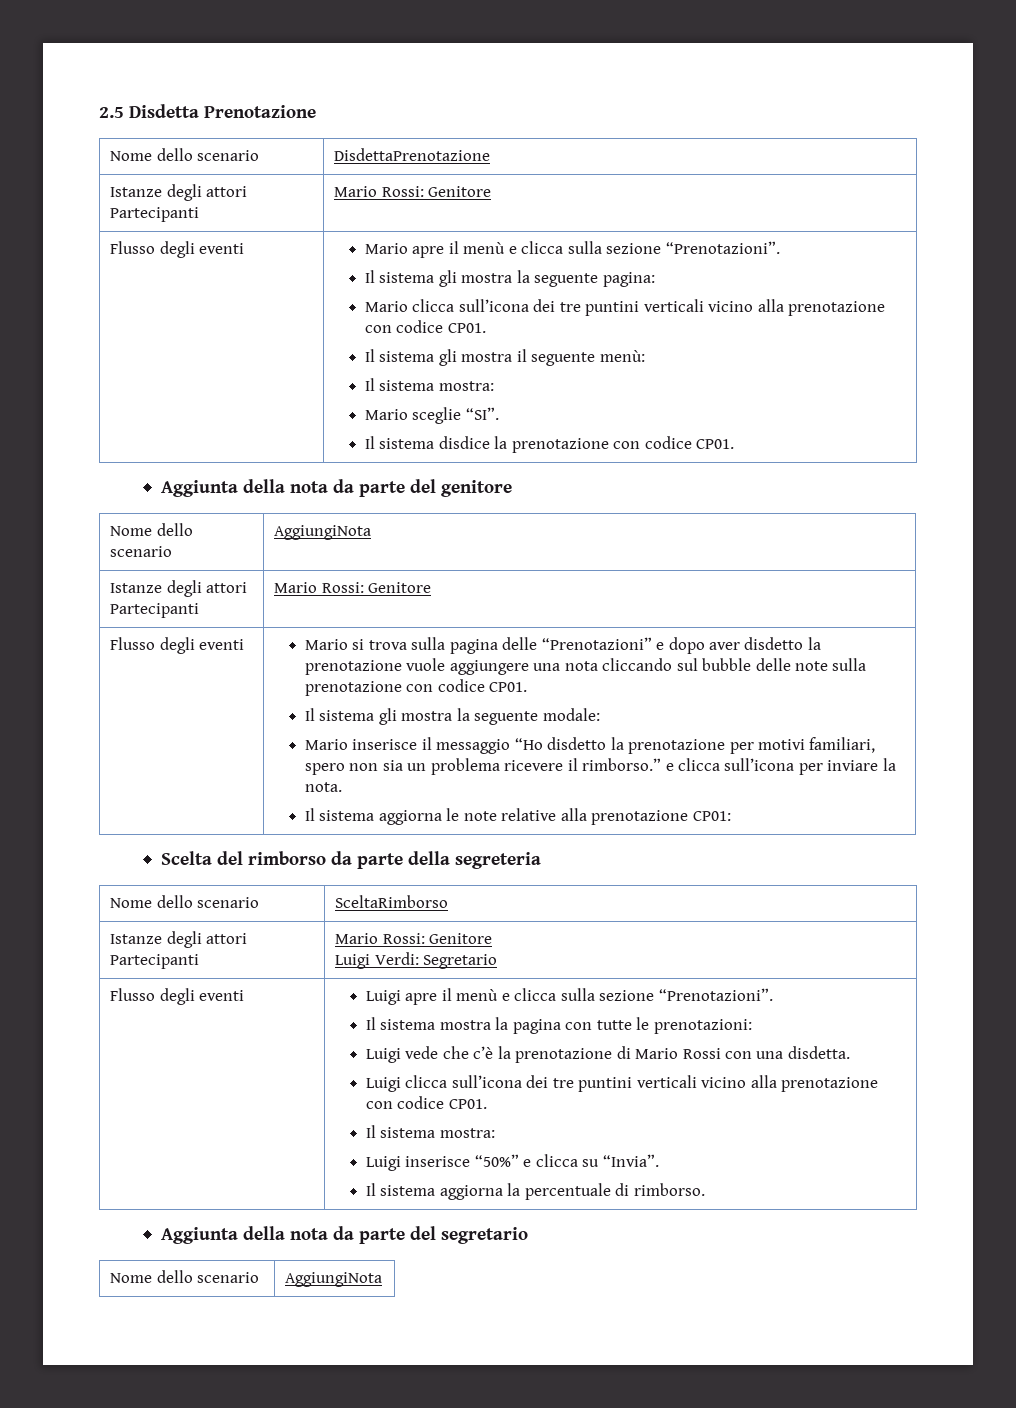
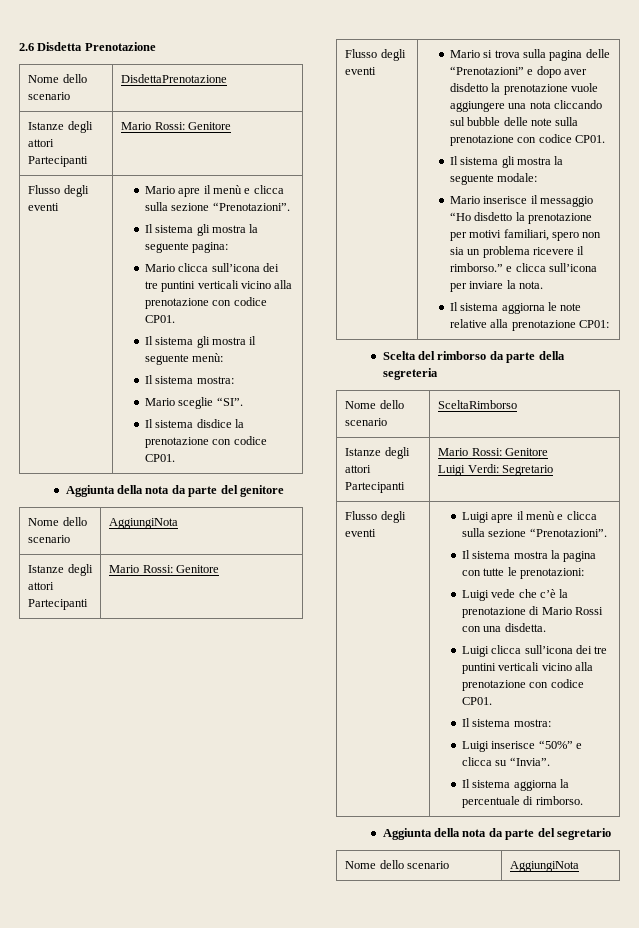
[99,107,124,118] 2.5 -> [19,43,34,51] 2.6

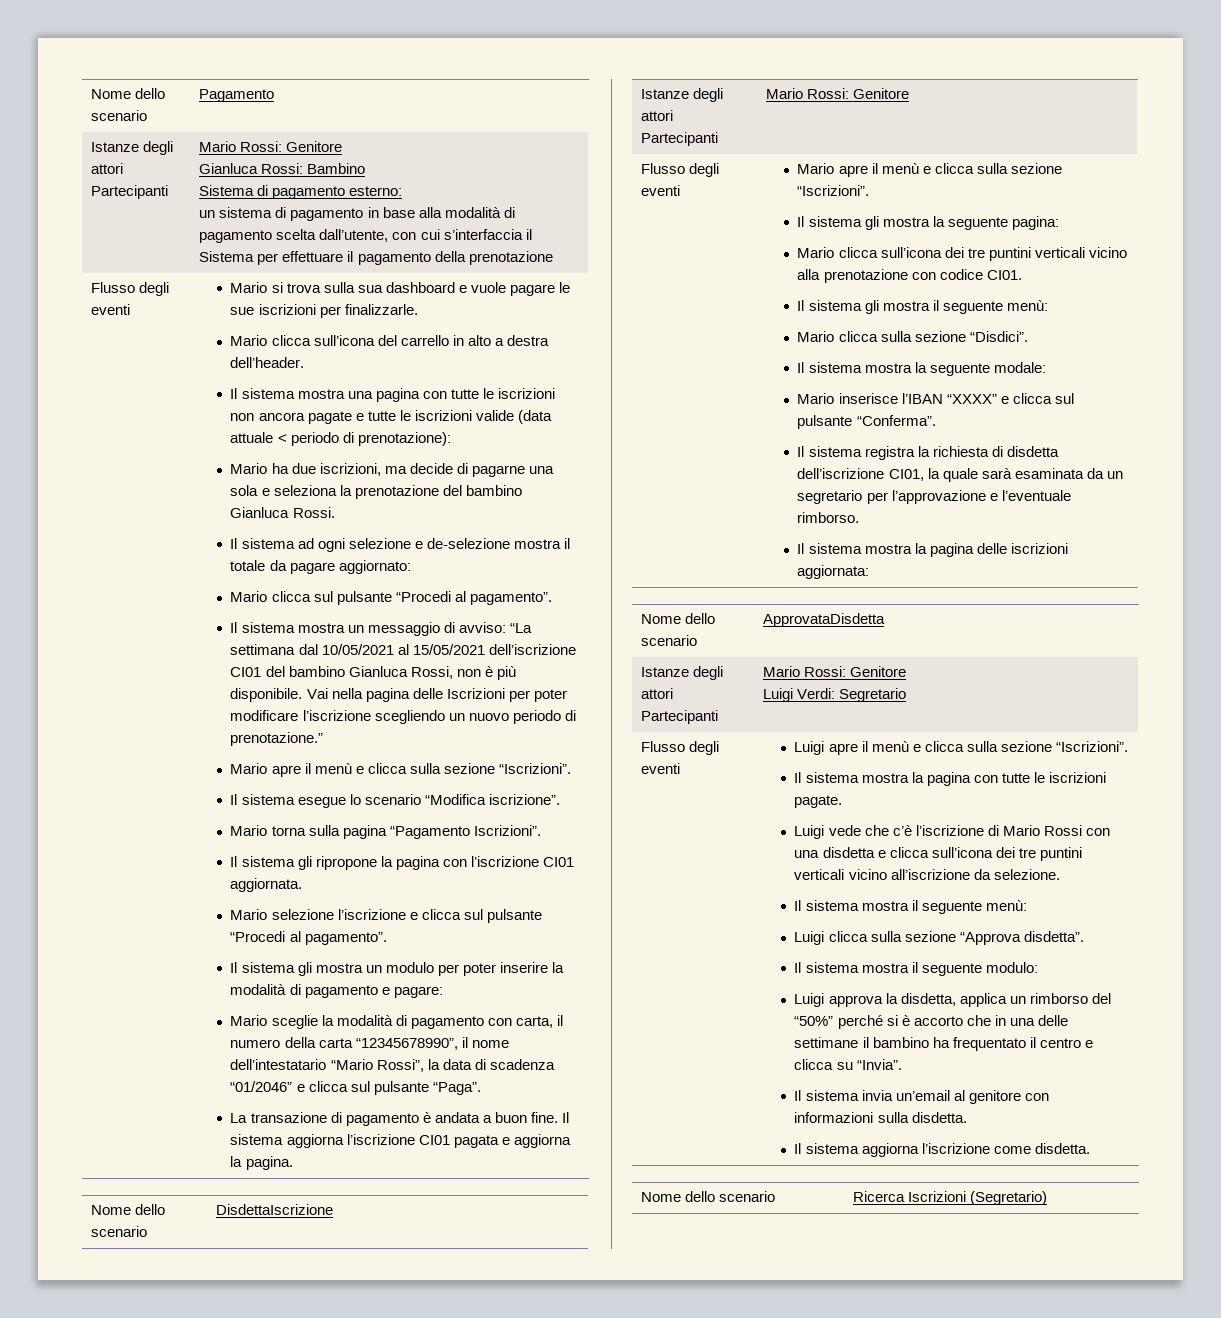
[19,42,156,51] [28,74,87,83] [28,92,71,100] [121,74,228,83] 2.6 Disdetta Prenotazione // Nome dello scenario | DisdettaPrenotazione -> [91,88,166,99] [91,110,148,121] [199,89,275,102] [91,141,174,155] [91,163,124,174] [91,185,169,199] [199,141,343,152] [199,163,366,174] [199,185,403,199] [199,207,515,221] [199,229,532,243] [199,251,553,265] [91,282,170,296] [91,304,131,315] [230,282,570,296] [230,304,418,318] [230,335,549,346] [230,357,305,368] [230,388,555,402] [230,410,552,424] [230,432,451,446] [230,463,554,477] [230,485,522,499] [230,507,335,518] [230,538,570,552] [230,560,411,574] [230,591,552,605] [230,622,532,636] [230,644,576,655] [230,666,516,680] [230,688,567,702] [230,710,576,724] [230,732,324,746] [230,763,571,777] [230,794,560,808] [230,825,541,839] [230,856,574,870] [230,878,303,892] [230,909,542,923] [230,931,387,945] [230,962,564,976] [230,984,443,998] [230,1015,563,1029] [230,1037,509,1050] [230,1059,555,1072] [230,1081,481,1095] [230,1112,569,1126] [230,1134,571,1148] [230,1156,293,1170] [91,1204,166,1215] [91,1226,148,1237] [216,1204,334,1215] Nome dello scenario | Pagamento // Istanze degli attori Partecipanti | Mario Rossi: Genitore // Gianluca Rossi: Bambino // Sistema di pagamento esterno: // un sistema di pagamento in base alla modalità di pagamento scelta dall’utente, con cui s’interfaccia il Sistema per effettuare il pagamento della prenotazione // Flusso degli eventi | Mario si trova sulla sua dashboard e vuole pagare le sue iscrizioni per finalizzarle. // Mario clicca sull’icona del carrello in alto a destra dell’header. // Il sistema mostra una pagina con tutte le iscrizioni non ancora pagate e tutte le iscrizioni valide (data attuale < periodo di prenotazione): // Mario ha due iscrizioni, ma decide di pagarne una sola e seleziona la prenotazione del bambino Gianluca Rossi. // Il sistema ad ogni selezione e de-selezione mostra il totale da pagare aggiornato: // Mario clicca sul pulsante “Procedi al pagamento”. // Il sistema mostra un messaggio di avviso: “La settimana dal 10/05/2021 al 15/05/2021 dell’iscrizione CI01 del bambino Gianluca Rossi, non è più disponibile. Vai nella pagina delle Iscrizioni per poter modificare l’iscrizione scegliendo un nuovo periodo di prenotazione.” // Mario apre il menù e clicca sulla sezione “Iscrizioni”. // Il sistema esegue lo scenario “Modifica iscrizione”. // Mario torna sulla pagina “Pagamento Iscrizioni”. // Il sistema gli ripropone la pagina con l’iscrizione CI01 aggiornata. // Mario selezione l’iscrizione e clicca sul pulsante “Procedi al pagamento”. // Il sistema gli mostra un modulo per poter inserire la modalità di pagamento e pagare: // Mario sceglie la modalità di pagamento con carta, il numero della carta “12345678990”, il nome dell’intestatario “Mario Rossi”, la data di scadenza “01/2046” e clicca sul pulsante “Paga”. // La transazione di pagamento è andata a buon fine. Il sistema aggiorna l’iscrizione CI01 pagata e aggiorna la pagina. // Nome dello scenario | DisdettaIscrizione
[212,202,290,211] “Prenotazioni”. -> [797,185,870,196] “Iscrizioni”.
[144,315,175,323] CP01. -> [986,270,1022,280] CI01.
[144,375,234,384] [144,397,243,409] [144,419,245,428] [144,436,267,448] [144,454,175,462] [65,485,284,497] [28,517,87,526] [28,535,71,543] [109,518,179,529] [28,564,93,576] [28,582,55,590] [28,599,89,610] [109,565,220,573] [345,49,406,61] [345,67,377,75] [449,49,610,61] [449,66,588,78] [449,83,599,95] [449,100,603,112] [449,117,579,126] [449,134,606,146] [449,156,515,168] Il sistema mostra: // Mario sceglie “SI”. // Il sistema disdice la prenotazione con codice CP01. // Aggiunta della nota da parte del genitore // Nome dello scenario | AggiungiNota // Istanze degli attori Partecipanti | Mario Rossi: Genitore // Flusso degli eventi | Mario si trova sulla pagina delle “Prenotazioni” e dopo aver disdetto la prenotazione vuole aggiungere una nota cliccando sul bubble delle note sulla prenotazione con codice CP01. // Il sistema gli -> [797,331,1028,342] [797,362,862,373] Mario clicca sulla sezione “Disdici”. // Il sistema
[530,195,594,207] [449,212,593,224] [449,229,602,241] [449,246,585,258] [449,263,598,272] [449,280,544,292] [449,302,582,314] [449,319,610,331] [382,351,565,363] [382,368,438,380] [345,400,404,409] [345,418,388,426] [438,400,518,409] il messaggio “Ho disdetto la prenotazione per motivi familiari, spero non sia un problema ricevere il rimborso.” e clicca sull’icona per inviare la nota. // Il sistema aggiorna le note relative alla prenotazione CP01: // Scelta del rimborso da parte della segreteria // Nome dello scenario | SceltaRimborso -> [901,393,1074,404] [797,415,936,429] [797,446,1059,460] [797,468,1123,482] [797,490,1071,504] [797,512,860,523] [797,543,1068,557] [797,565,870,579] [641,613,716,624] [641,635,698,646] [763,613,886,627] l’IBAN “XXXX” e clicca sul pulsante “Conferma”. // Il sistema registra la richiesta di disdetta dell’iscrizione CI01, la quale sarà esaminata da un segretario per l’approvazione e l’eventuale rimborso. // Il sistema mostra la pagina delle iscrizioni aggiornata: // Nome dello scenario | ApprovataDisdetta
[529,528,607,537] “Prenotazioni”. -> [1055,741,1128,752] “Iscrizioni”.
[520,568,585,579] prenotazioni: -> [1048,772,1106,783] [794,795,843,808] iscrizioni pagate.
[559,589,569,598] [461,607,526,618] la prenotazione -> [915,825,984,836] l’iscrizione
[504,623,546,632] [461,645,608,657] [461,662,594,674] [461,679,584,691] [461,697,492,705] [461,718,551,727] [461,740,583,752] [461,757,550,766] [461,779,570,791] [461,796,583,808] [382,828,611,840] [345,860,450,869] [510,861,580,872] disdetta. // Luigi clicca sull’icona dei tre puntini verticali vicino alla prenotazione con codice CP01. // Il sistema mostra: // Luigi inserisce “50%” e clicca su “Invia”. // Il sistema aggiorna la percentuale di rimborso. // Aggiunta della nota da parte del segretario // Nome dello scenario | AggiungiNota -> [822,847,1082,861] [794,869,1060,880] [794,900,1027,914] [794,931,1084,945] [794,962,1038,976] [794,993,1111,1007] [794,1015,1068,1029] [794,1037,1093,1051] [794,1059,902,1070] [794,1090,1049,1104] [794,1112,967,1123] [794,1143,1090,1157] [641,1191,776,1202] [853,1191,1048,1205] disdetta e clicca sull’icona dei tre puntini verticali vicino all’iscrizione da selezione. // Il sistema mostra il seguente menù: // Luigi clicca sulla sezione “Approva disdetta”. // Il sistema mostra il seguente modulo: // Luigi approva la disdetta, applica un rimborso del “50%” perché si è accorto che in una delle settimane il bambino ha frequentato il centro e clicca su “Invia”. // Il sistema invia un’email al genitore con informazioni sulla disdetta. // Il sistema aggiorna l’iscrizione come disdetta. // Nome dello scenario | Ricerca Iscrizioni (Segretario)

